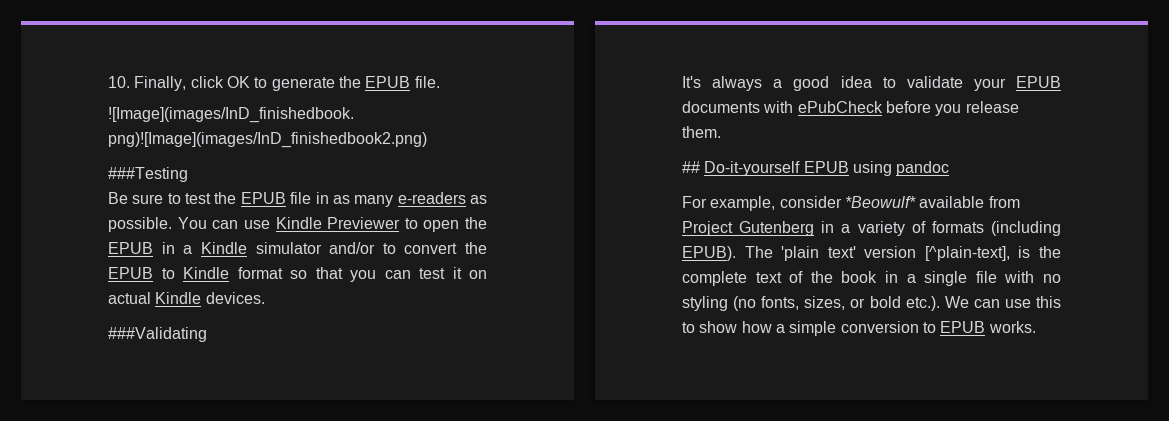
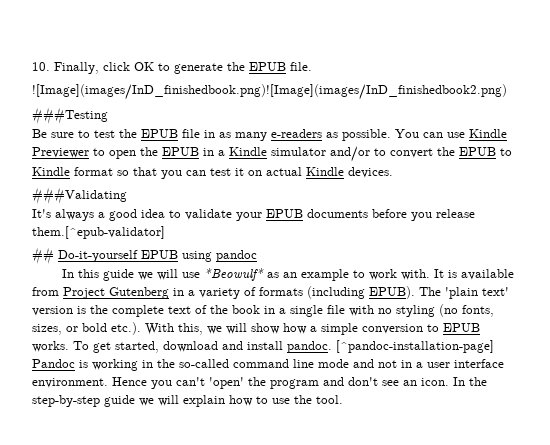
[763,101,883,113] with ePubCheck -> (368, 213) none
[682,126,721,138] them. -> [32,226,165,239] them.[^epub-validator]
[682,196,916,211] For example, consider *Beowulf* -> [62,268,458,281] In this guide we will use *Beowulf* as an example to work with. It is
[924,246,1010,261] [^plain-text], -> (73, 311) none
[944,296,1061,308] [682,322,695,333] We can use this to -> [145,323,247,335] With this, we will
(1036, 327) none -> [73,340,494,353] [32,359,504,371] [32,377,487,389] [32,395,343,407] To get started, download and install pandoc. [^pandoc-installation-page] Pandoc is working in the so-called command line mode and not in a user interface environment. Hence you can't 'open' the program and don't see an icon. In the step-by-step guide we will explain how to use the tool.

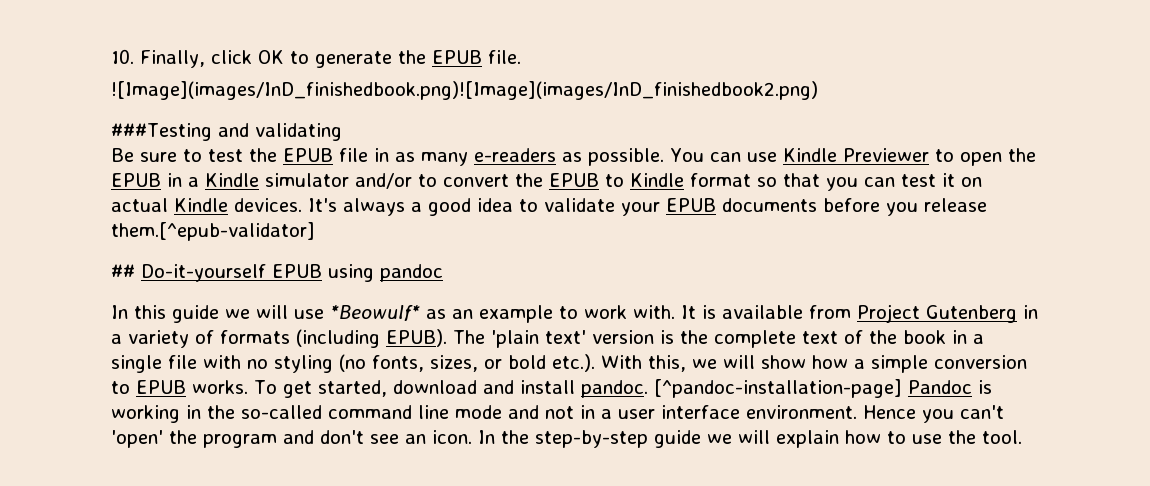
(108, 115) none -> [217,123,342,141] and validating
[32,187,127,204] // ###Validating // -> (302, 205) none

